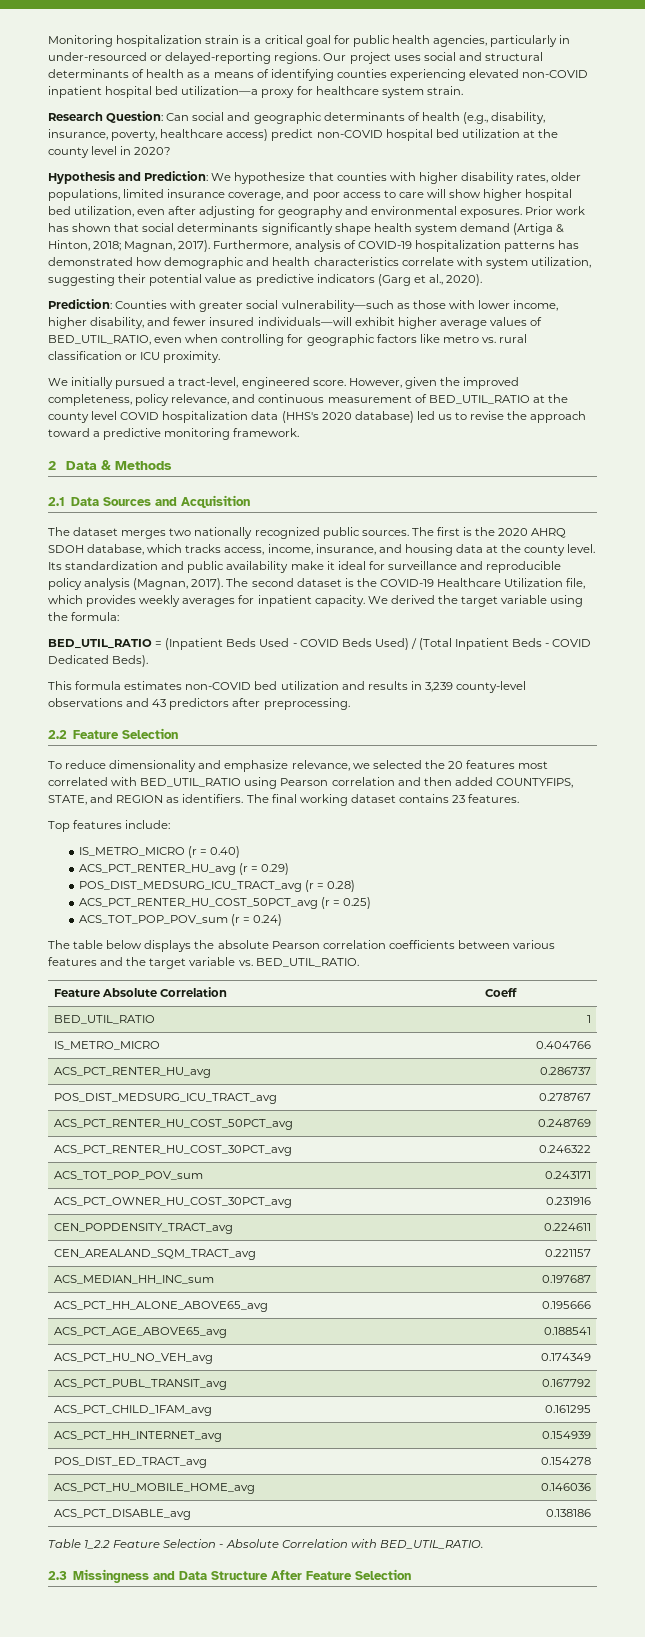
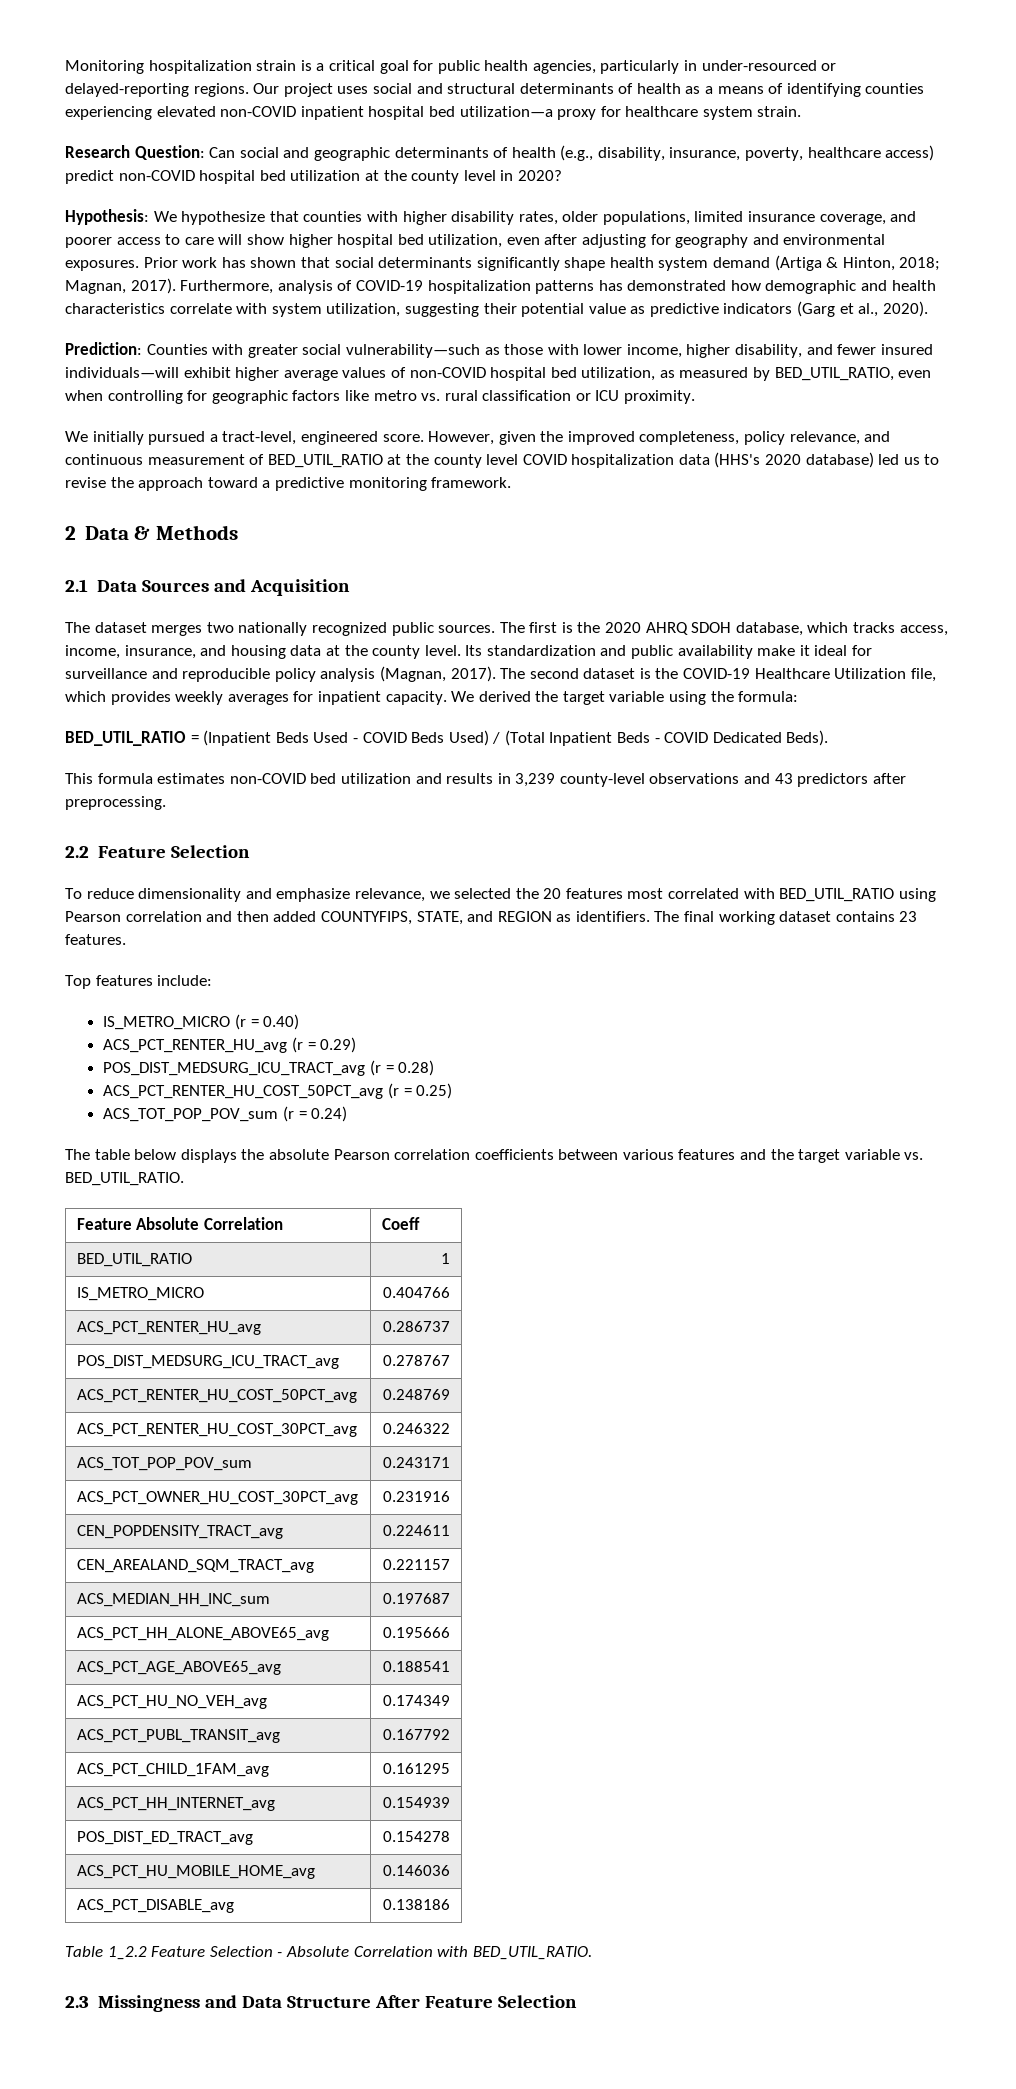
[48,171,209,184] Hypothesis and Prediction: -> [65,209,149,225] Hypothesis:
[312,192,340,201] poor -> [65,237,112,248] poorer
(543, 321) none -> [409,367,771,381] non-COVID hospital bed utilization, as measured by

